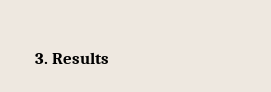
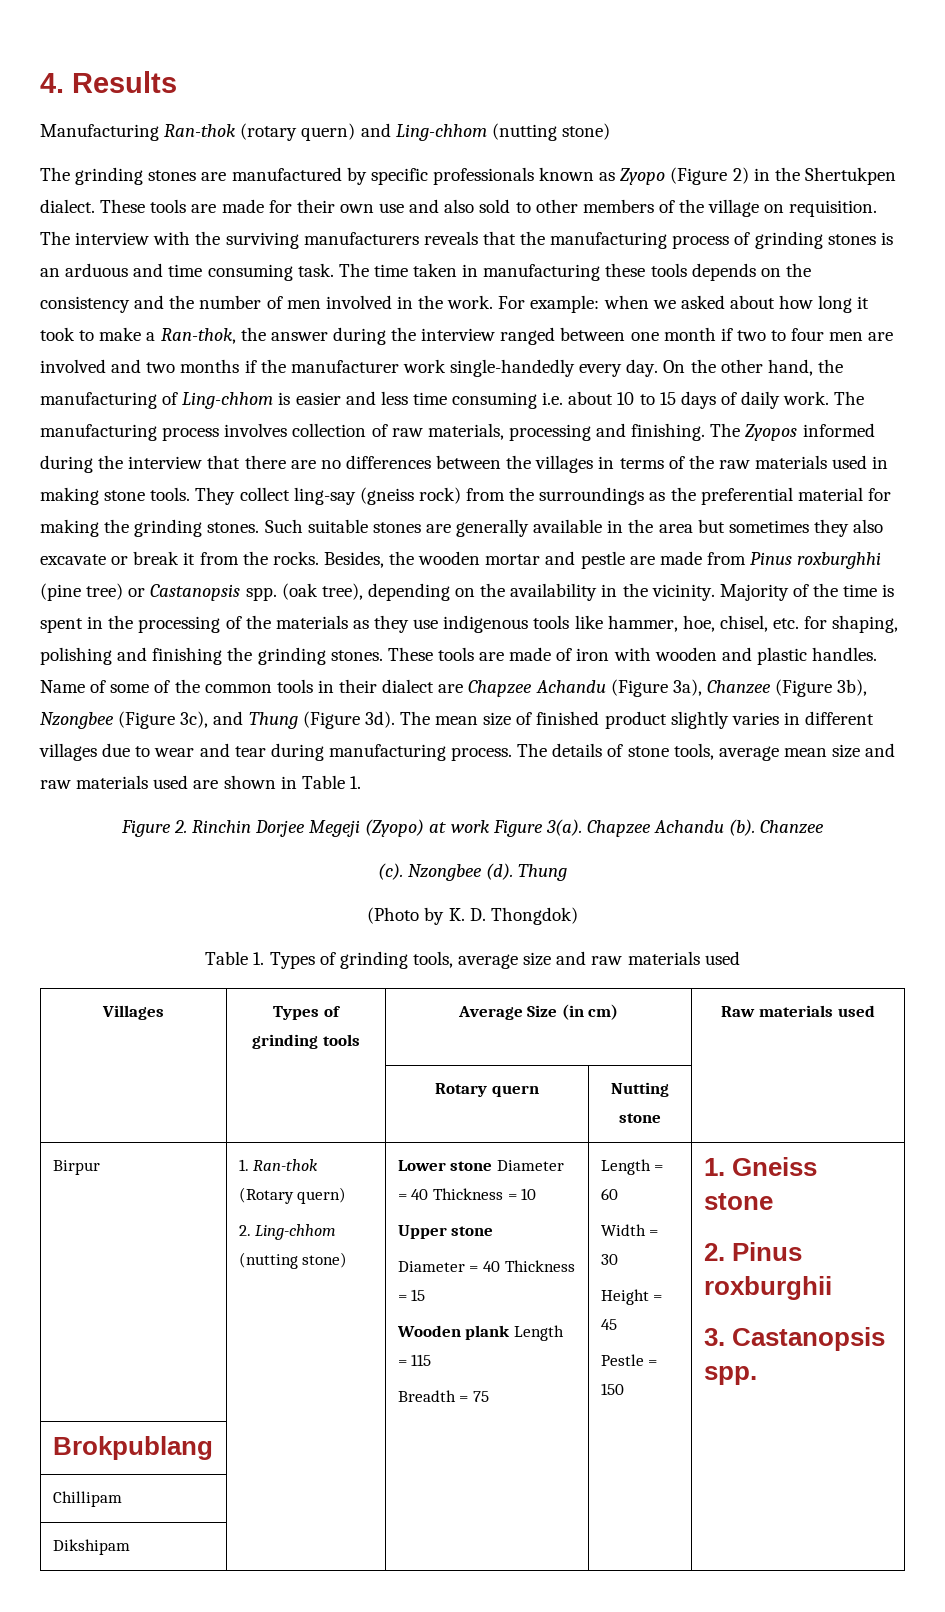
[35,52,110,64] 3. Results -> [40,71,177,93] [40,123,610,141] [40,167,896,185] [40,199,878,217] [40,231,893,249] [40,263,811,281] [40,295,870,313] [40,327,894,345] [40,359,843,377] [40,391,865,409] [40,423,875,441] [40,455,889,473] [40,487,891,505] [40,519,884,537] [40,551,882,569] [40,583,895,601] [40,615,899,633] [40,647,878,665] [40,679,868,697] [40,711,875,729] [39,743,896,761] [40,775,361,789] [120,819,825,837] [377,863,568,881] [367,907,578,925] [205,951,740,969] [102,1005,164,1020] [273,1006,341,1020] [252,1034,360,1049] [457,1004,619,1020] [721,1005,875,1017] [435,1083,539,1097] [611,1082,669,1097] [619,1113,661,1123] [52,1160,100,1175] [238,1159,319,1171] [238,1187,347,1204] [238,1224,337,1240] [238,1252,348,1269] [397,1160,565,1171] [397,1188,537,1200] [397,1225,494,1239] [397,1260,575,1272] [397,1289,426,1301] [396,1325,565,1341] [397,1354,432,1366] [397,1390,490,1402] [600,1159,664,1175] [600,1188,618,1200] [600,1224,659,1236] [600,1254,618,1265] [600,1289,663,1305] [600,1319,617,1330] [600,1354,658,1366] [600,1383,624,1395] [703,1157,817,1176] [703,1193,773,1210] [703,1242,802,1261] [703,1276,832,1300] [703,1327,885,1351] [703,1366,757,1385] [52,1436,213,1460] [52,1491,122,1507] [52,1539,130,1555] 4. Results // Manufacturing Ran-thok (rotary quern) and Ling-chhom (nutting stone) // The grinding stones are manufactured by specific professionals known as Zyopo (Figure 2) in the Shertukpen dialect. These tools are made for their own use and also sold to other members of the village on requisition. The interview with the surviving manufacturers reveals that the manufacturing process of grinding stones is an arduous and time consuming task. The time taken in manufacturing these tools depends on the consistency and the number of men involved in the work. For example: when we asked about how long it took to make a Ran-thok, the answer during the interview ranged between one month if two to four men are involved and two months if the manufacturer work single-handedly every day. On the other hand, the manufacturing of Ling-chhom is easier and less time consuming i.e. about 10 to 15 days of daily work. The manufacturing process involves collection of raw materials, processing and finishing. The Zyopos informed during the interview that there are no differences between the villages in terms of the raw materials used in making stone tools. They collect ling-say (gneiss rock) from the surroundings as the preferential material for making the grinding stones. Such suitable stones are generally available in the area but sometimes they also excavate or break it from the rocks. Besides, the wooden mortar and pestle are made from Pinus roxburghhi (pine tree) or Castanopsis spp. (oak tree), depending on the availability in the vicinity. Majority of the time is spent in the processing of the materials as they use indigenous tools like hammer, hoe, chisel, etc. for shaping, polishing and finishing the grinding stones. These tools are made of iron with wooden and plastic handles. Name of some of the common tools in their dialect are Chapzee Achandu (Figure 3a), Chanzee (Figure 3b), Nzongbee (Figure 3c), and Thung (Figure 3d). The mean size of finished product slightly varies in different villages due to wear and tear during manufacturing process. The details of stone tools, average mean size and raw materials used are shown in Table 1. // Figure 2. Rinchin Dorjee Megeji (Zyopo) at work Figure 3(a). Chapzee Achandu (b). Chanzee // (c). Nzongbee (d). Thung // (Photo by K. D. Thongdok) // Table 1. Types of grinding tools, average size and raw materials used // Villages | Types of grinding tools | Average Size (in cm) | Raw materials used // | | Rotary quern | Nutting stone | // Birpur | 1. Ran-thok (Rotary quern) // 2. Ling-chhom (nutting stone) | Lower stone Diameter = 40 Thickness = 10 // Upper stone // Diameter = 40 Thickness = 15 // Wooden plank Length = 115 // Breadth = 75 | Length = 60 // Width = 30 // Height = 45 // Pestle = 150 | 1. Gneiss stone // 2. Pinus roxburghii // 3. Castanopsis spp. // Brokpublang | | | | // Chillipam | | | | // Dikshipam | | | |

